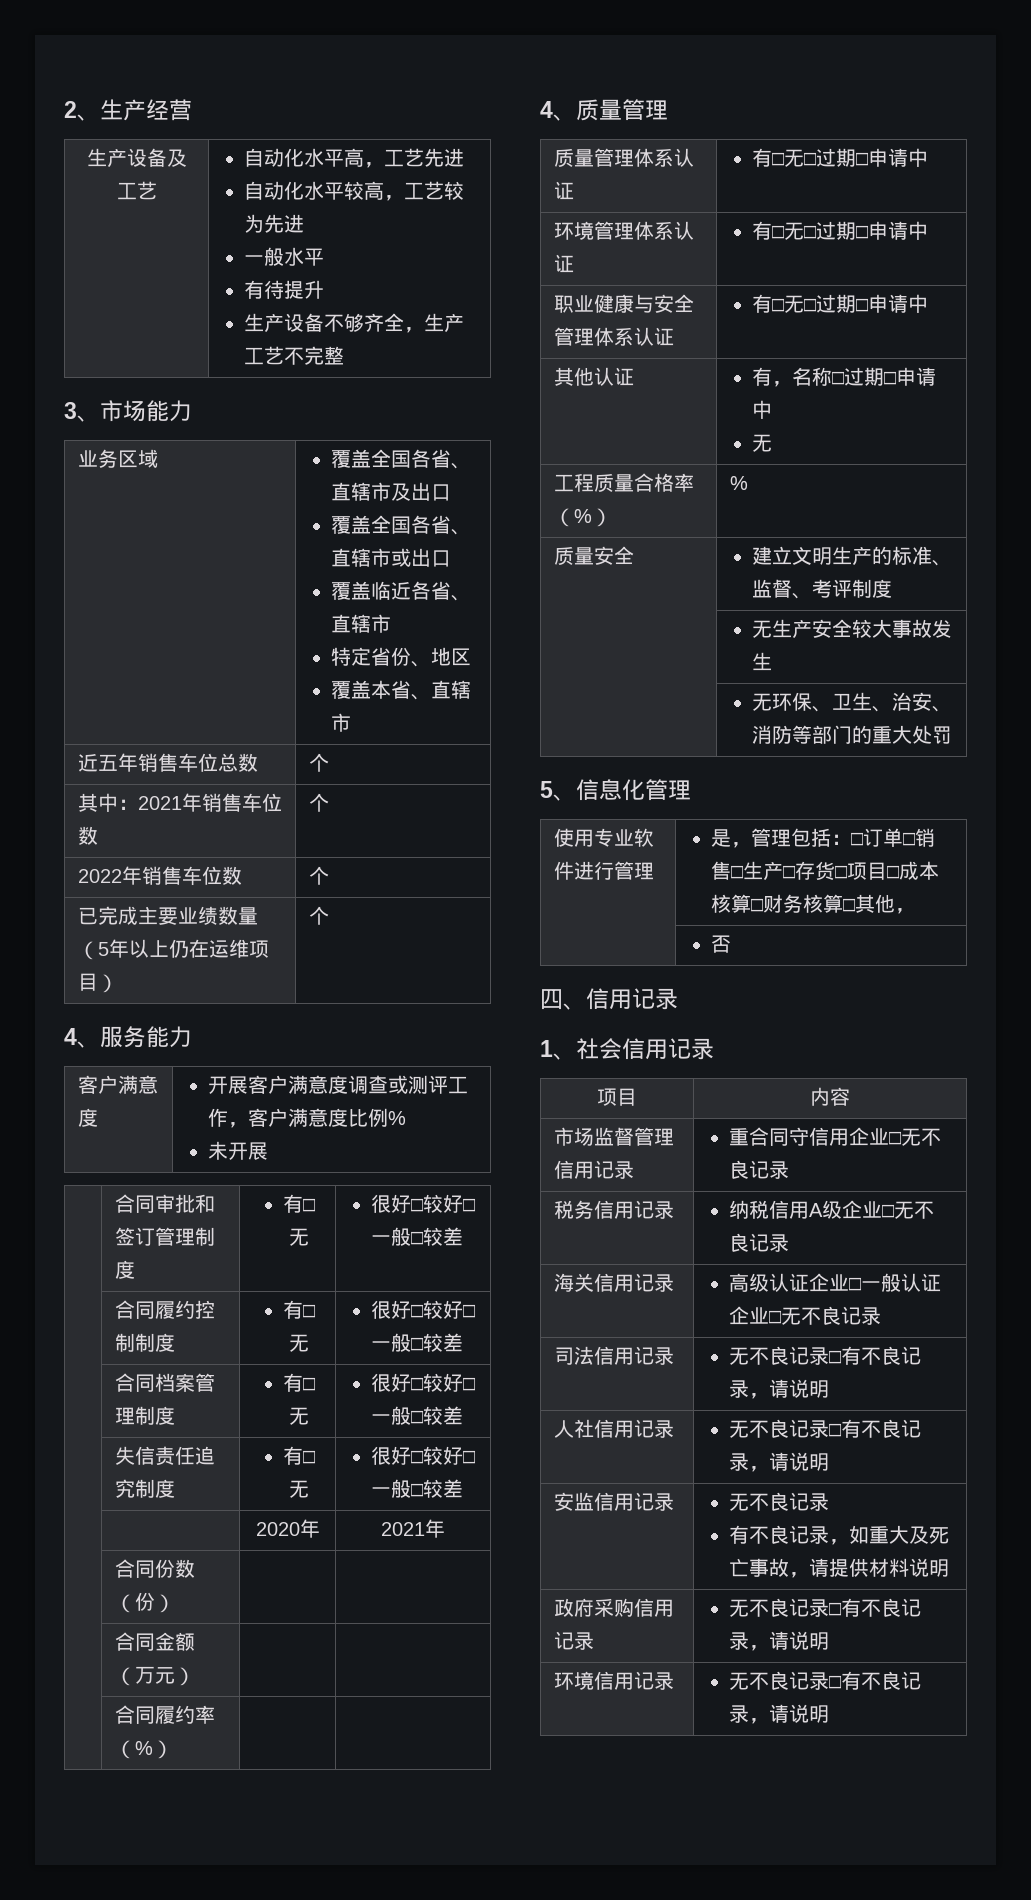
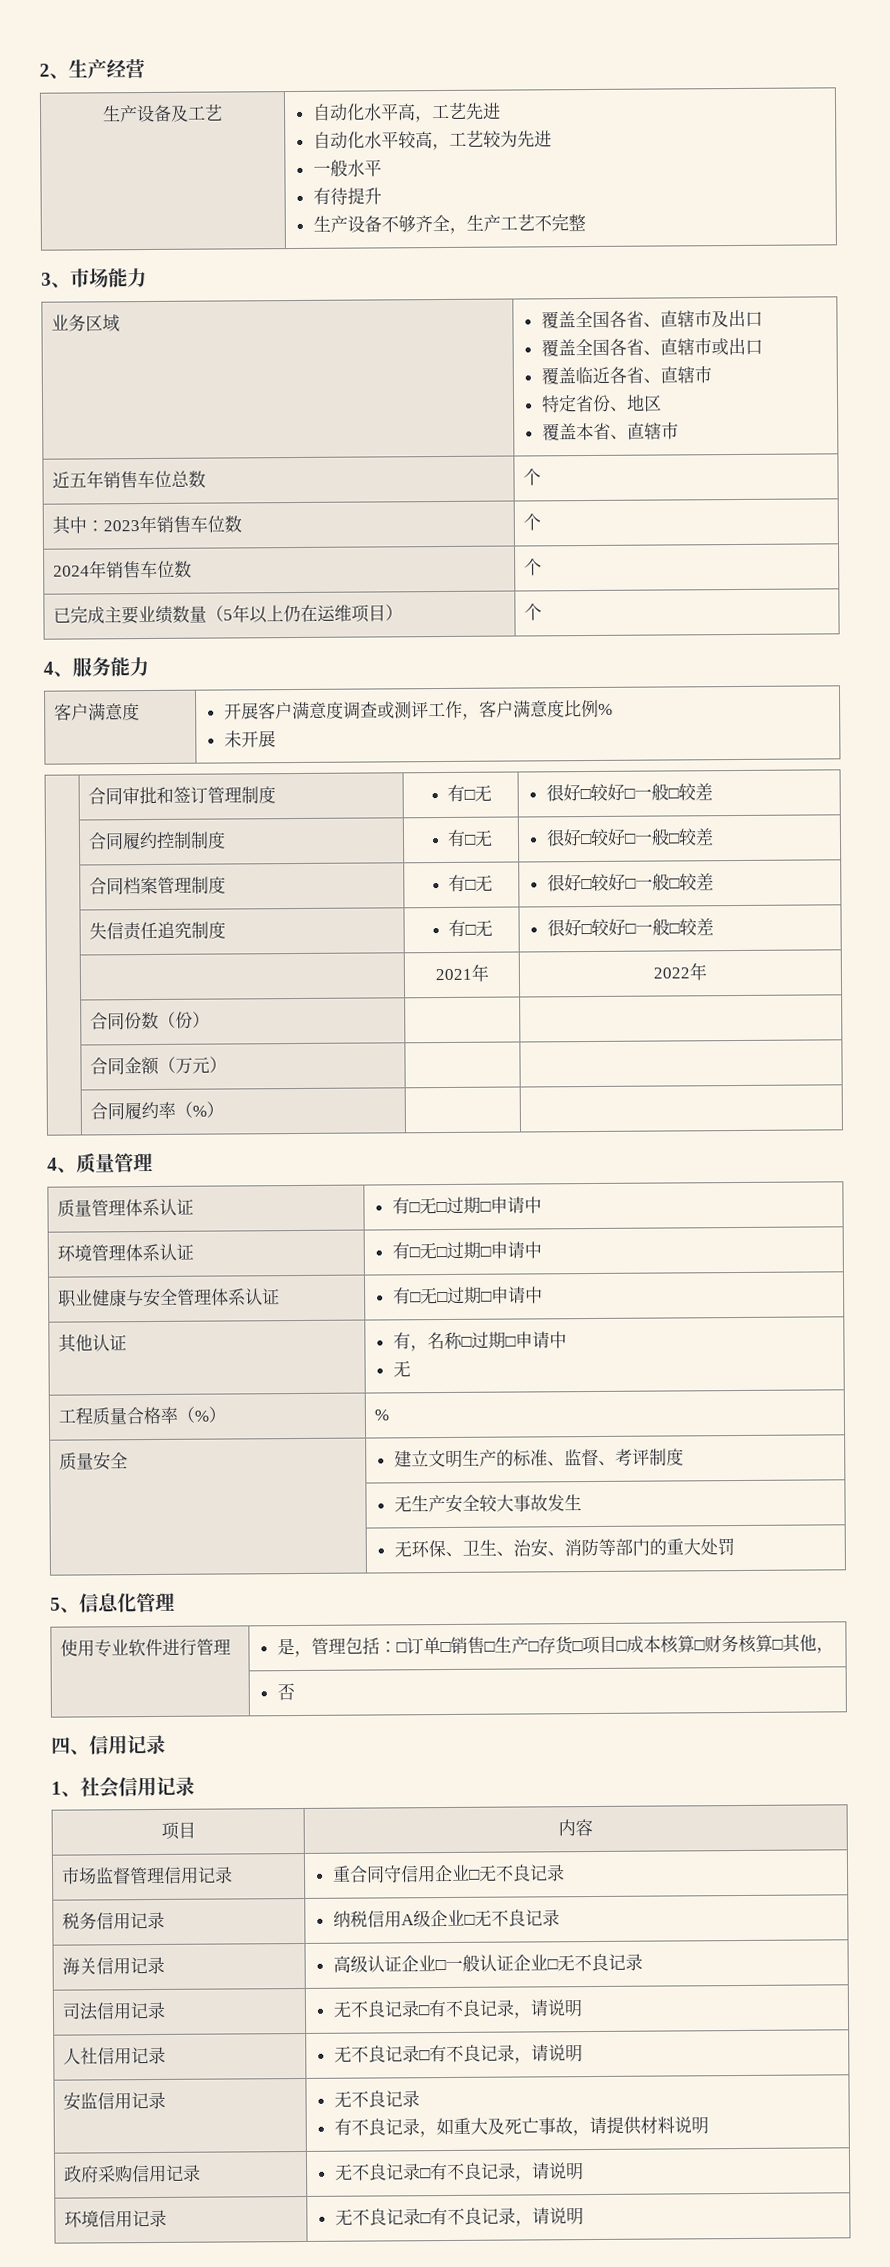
[137,793,282,813] [77,826,98,845] [308,793,329,812] [77,869,122,883] 2021年销售车位数 | 个 // 2022 -> [102,514,242,534] [522,513,541,531] [52,565,90,577] 2023年销售车位数 | 个 // 2024
[255,1522,300,1536] 2020 -> [434,968,472,981] 2021
[381,1522,425,1536] 2021 -> [653,967,690,979] 2022

